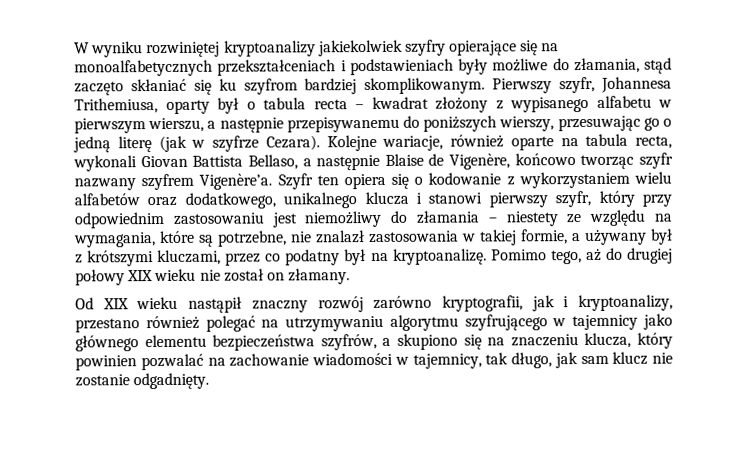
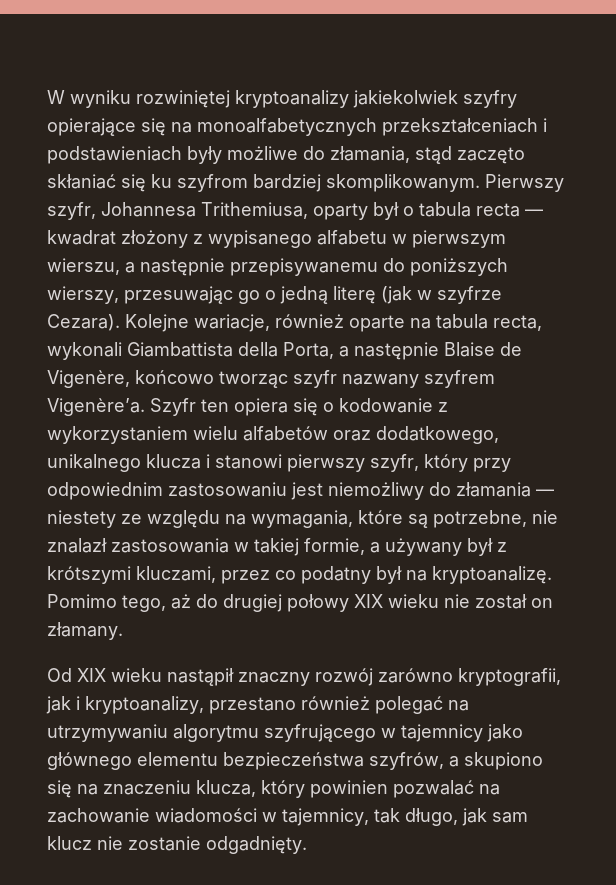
[355,104,364,110] – -> [525,209,543,216] —
[140,154,298,170] Giovan Battista Bellaso, -> [127,342,334,359] Giambattista della Porta,
[487,217,497,223] – -> [536,489,554,496] —

